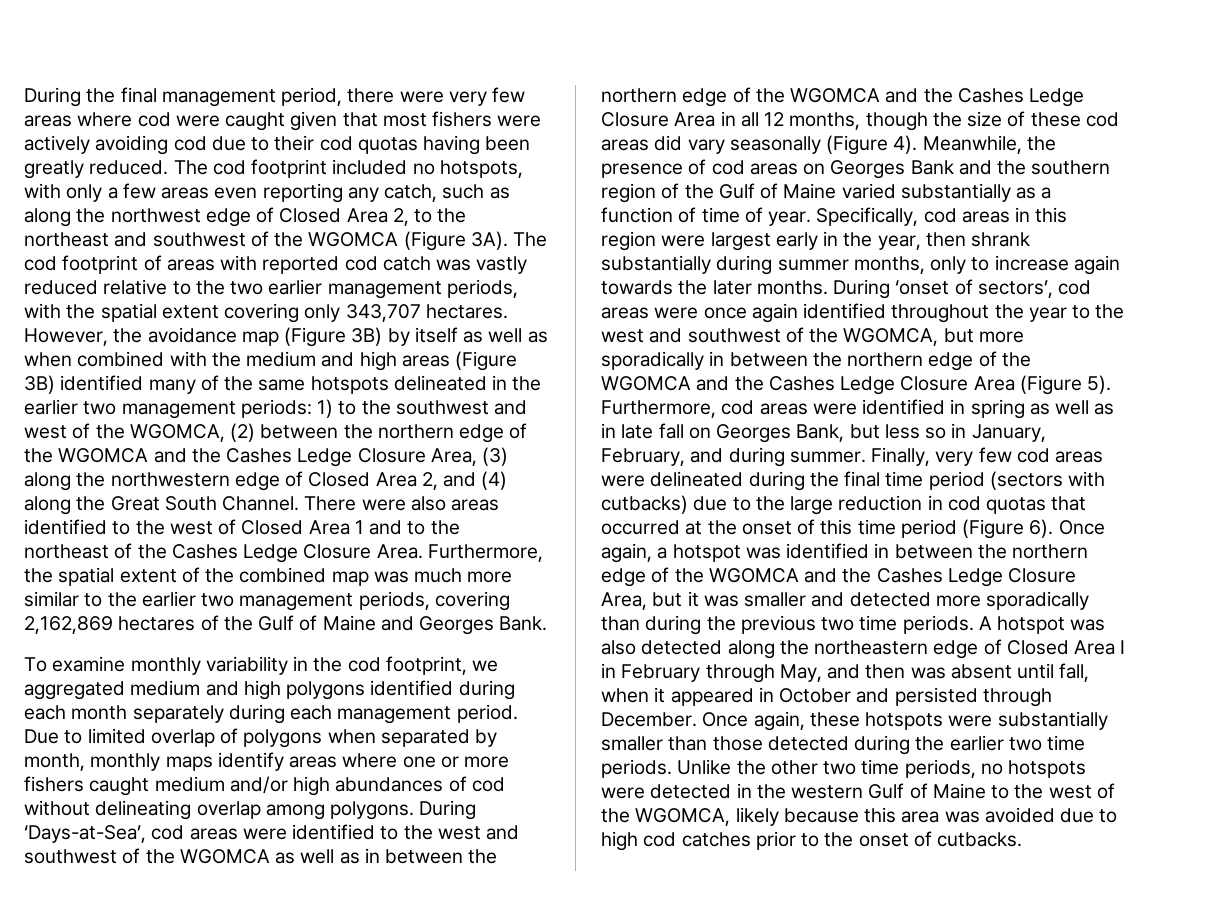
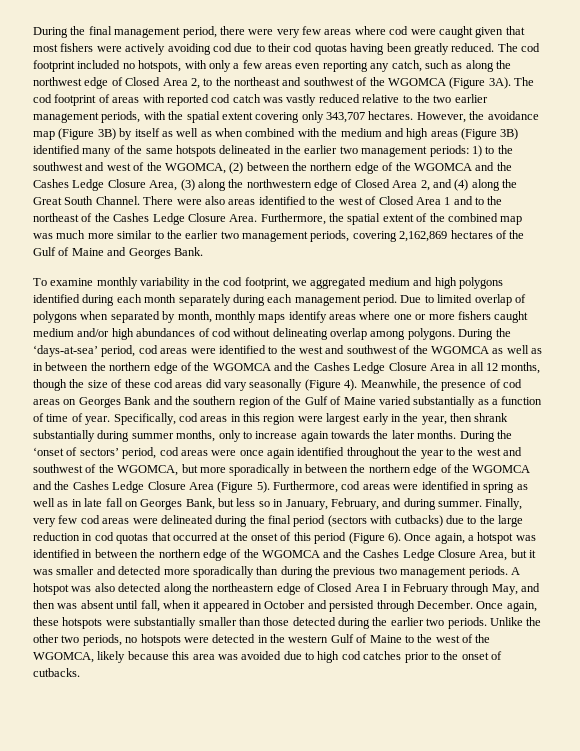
[24,825,146,843] ‘Days-at-Sea’, -> [495,328,511,337] [33,345,136,357] the ‘days-at-sea’ period,
(891, 289) none -> [496,430,512,439] the
[977,280,1053,298] sectors’, -> [79,447,157,459] sectors’ period,
[885,471,924,487] time -> (291, 519) none
[857,519,896,535] time -> (311, 536) none
[859,615,898,631] time -> [400,567,467,578] management
[1047,735,1086,751] time -> (445, 622) none
[861,759,900,775] time -> (80, 639) none

